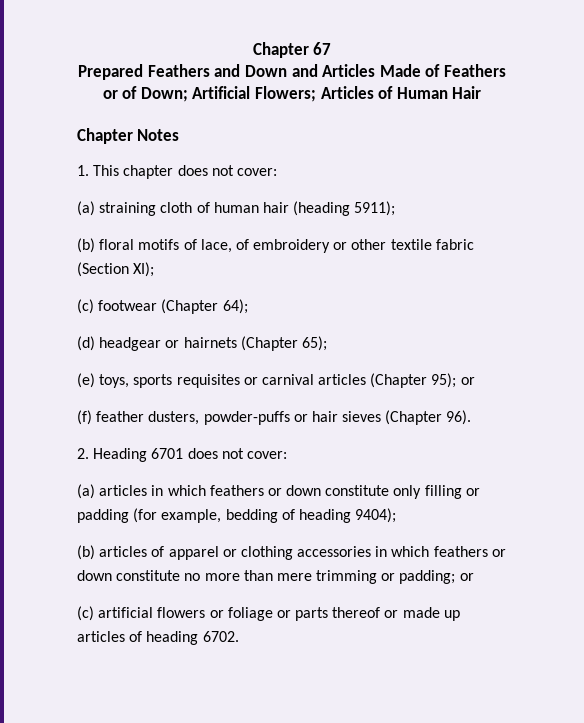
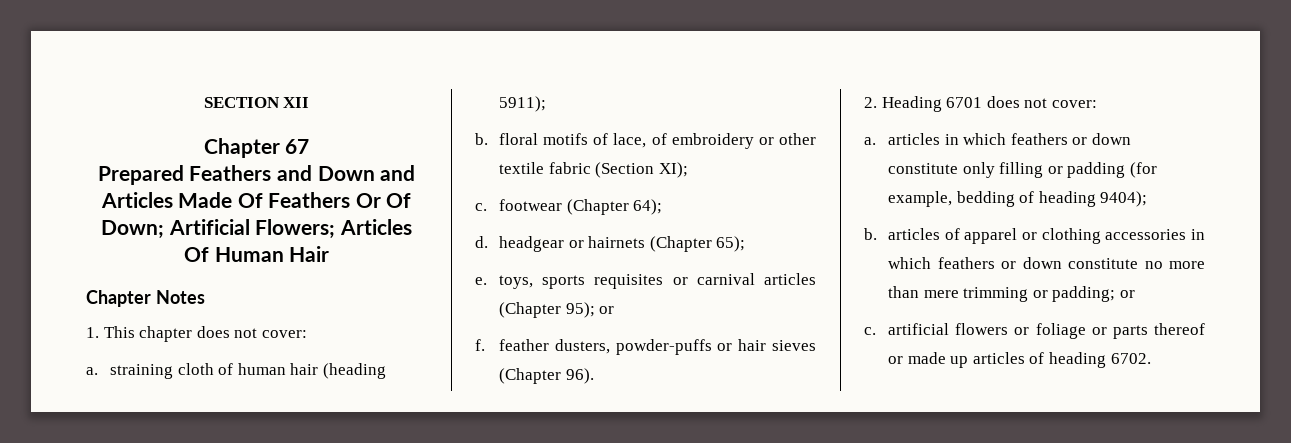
(252, 50) none -> [203,97,310,108] SECTION XII //
[425,64,506,77] [102,86,138,99] of Feathers or of -> [237,192,412,208] Of Feathers Or Of
[378,86,394,99] of -> [183,247,209,262] Of
[77,201,95,216] (a) -> [86,367,98,375] a.
[77,238,95,253] (b) -> [475,133,488,145] b.
[77,299,94,314] (c) -> [475,203,487,211] c.
[77,336,95,351] (d) -> [475,236,488,248] d.
[77,373,95,388] (e) -> [475,277,487,285] e.
[77,410,92,425] (f) -> [475,339,485,351] f.
[77,484,95,499] (a) -> [864,137,876,145] a.
[77,545,95,560] (b) -> [864,228,877,240] b.
[77,606,94,621] (c) -> [864,327,876,335] c.

